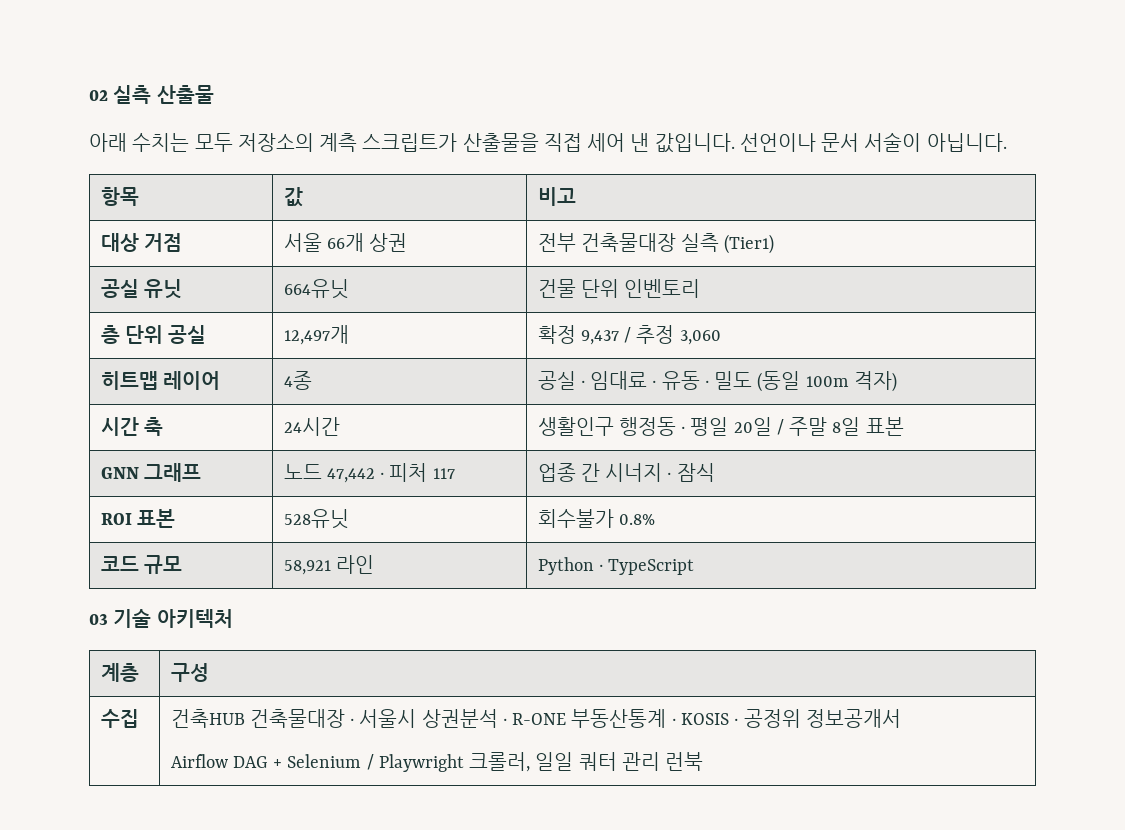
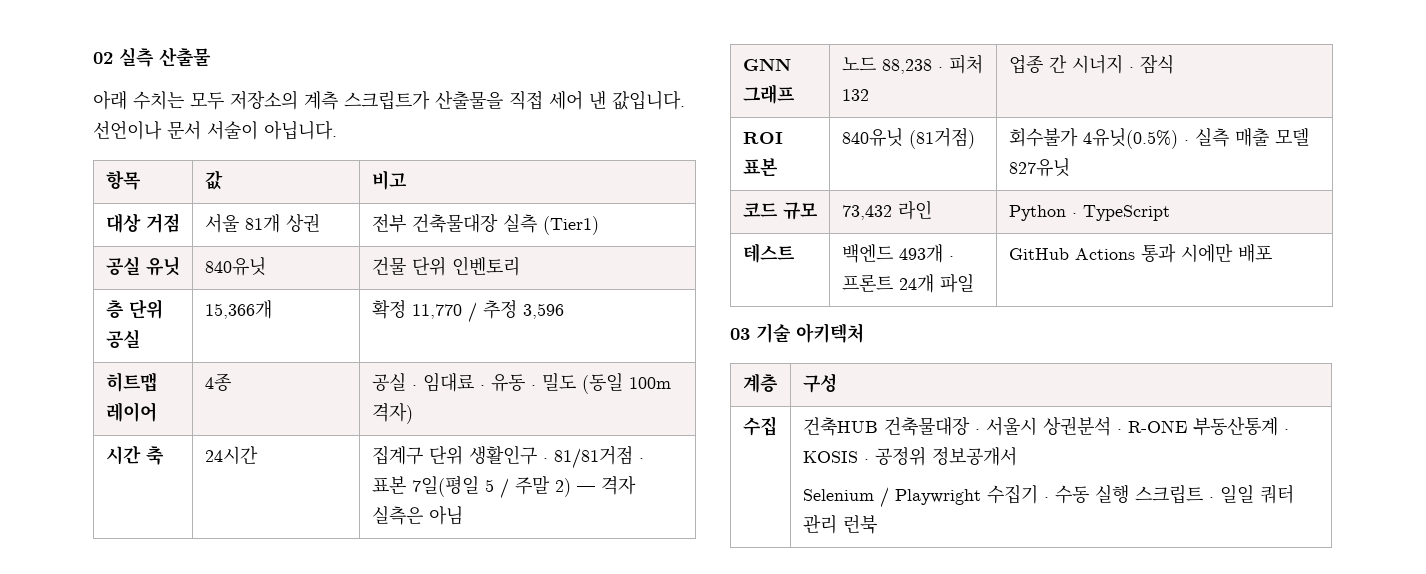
[326,233,364,252] 66개 -> [244,214,280,233] 81개
[283,279,349,299] 664유닛 -> [204,257,266,276] 840유닛
[283,325,349,345] 12,497개 -> [204,300,272,319] 15,366개
[580,330,619,345] 9,437 -> [411,304,462,319] 11,770
[679,330,721,345] 3,060 -> [522,303,564,319] 3,596
[537,417,904,436] 생활인구 행정동 · 평일 20일 / 주말 8일 표본 -> [371,445,644,469] [371,475,636,499] [371,506,463,525] 집계구 단위 생활인구 · 81/81거점 · 표본 7일(평일 5 / 주말 2) — 격자 실측은 아님
[326,468,375,483] 47,442 -> [881,59,932,74] 88,238
[432,468,455,479] 117 -> [841,89,869,101] 132
[283,509,349,529] 528유닛 -> [841,128,975,149] 840유닛 (81거점)
[618,514,655,525] 0.8% -> [1082,128,1309,149] [1008,158,1070,177] 4유닛(0.5%) · 실측 매출 모델 827유닛
[283,560,331,575] 58,921 -> [841,205,892,220] 73,432
(695, 567) none -> [742,243,795,263] [841,244,954,263] [841,273,974,293] [1008,244,1272,263] // 테스트 | 백엔드 493개 · 프론트 24개 파일 | GitHub Actions 통과 시에만 배포
[170,752,531,772] Airflow DAG + Selenium / Playwright 크롤러, -> [802,485,1214,508] Selenium / Playwright 수집기 · 수동 실행 스크립트 ·

